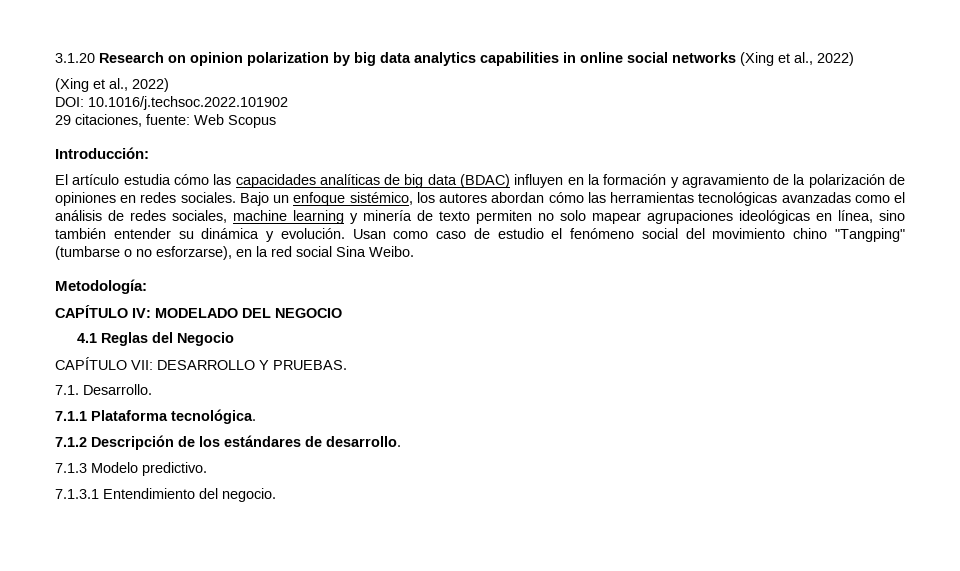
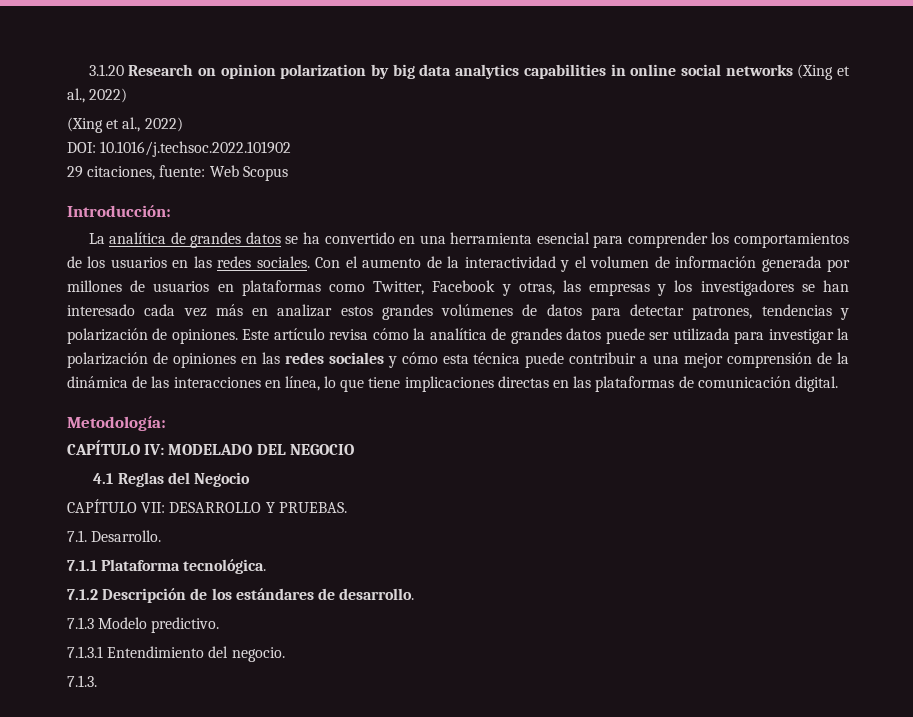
[55,174,790,188] El artículo estudia cómo las capacidades analíticas de big data (BDAC) influyen en la formación y agravamiento de -> [88,232,849,248] [67,256,851,272] [67,280,849,296] [67,304,849,320] [67,328,834,344] La analítica de grandes datos se ha convertido en una herramienta esencial para comprender los comportamientos de los usuarios en las redes sociales. Con el aumento de la interactividad y el volumen de información generada por millones de usuarios en plataformas como Twitter, Facebook y otras, las empresas y los investigadores se han interesado cada vez más en analizar estos grandes volúmenes de datos para detectar patrones, tendencias y polarización de opiniones. Este artículo revisa cómo la analítica de grandes datos puede ser utilizada para investigar
[140,192,906,206] [55,210,905,224] [55,228,905,242] [55,246,414,260] redes sociales. Bajo un enfoque sistémico, los autores abordan cómo las herramientas tecnológicas avanzadas como el análisis de redes sociales, machine learning y minería de texto permiten no solo mapear agrupaciones ideológicas en línea, sino también entender su dinámica y evolución. Usan como caso de estudio el fenómeno social del movimiento chino "Tangping" (tumbarse o no esforzarse), en la red social Sina Weibo. -> [261,352,850,368] [67,376,838,392] las redes sociales y cómo esta técnica puede contribuir a una mejor comprensión de la dinámica de las interacciones en línea, lo que tiene implicaciones directas en las plataformas de comunicación digital.
(276, 495) none -> [67,675,97,687] // 7.1.3.

